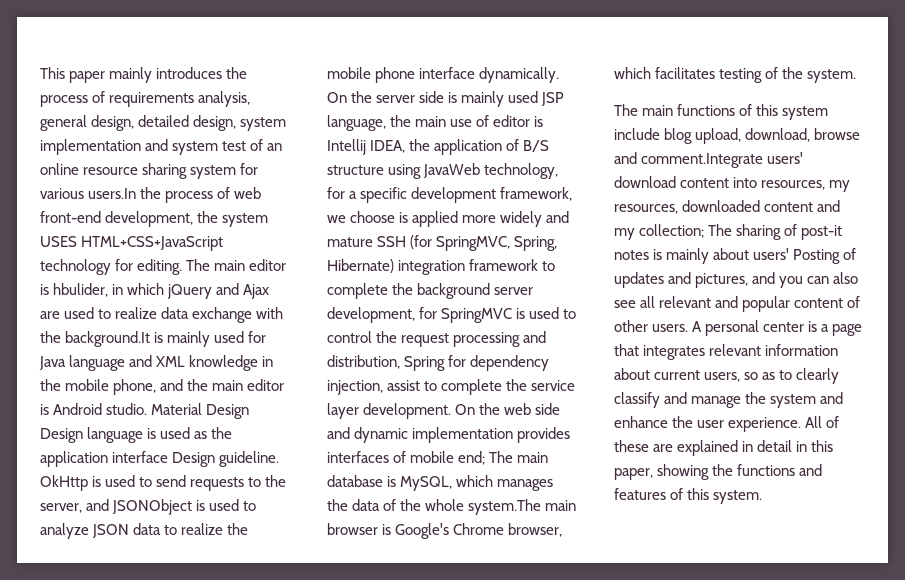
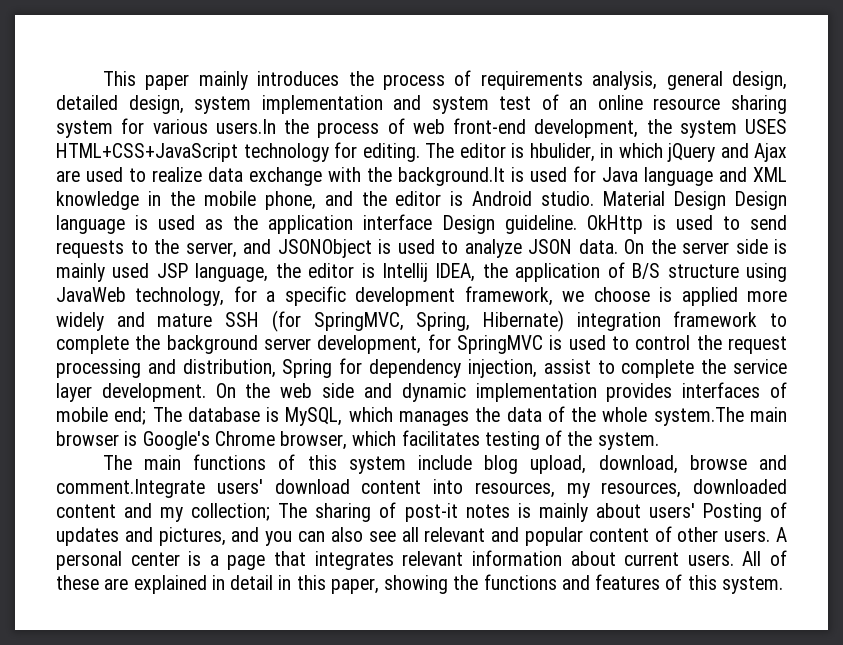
[214,260,246,271] main -> (454, 150) none
[167,331,211,347] mainly -> (524, 174) none
[212,380,244,391] main -> (387, 198) none
[133,523,249,535] [327,67,560,83] data to realize the mobile phone interface dynamically. -> [578,239,618,254] data.
[415,115,490,127] main use of -> (301, 270) none
[517,452,549,463] main -> (182, 414) none
[704,368,840,384] [614,392,844,408] [614,416,802,432] users, so as to clearly classify and manage the system and enhance the user experience. -> [687,554,734,566] users.

